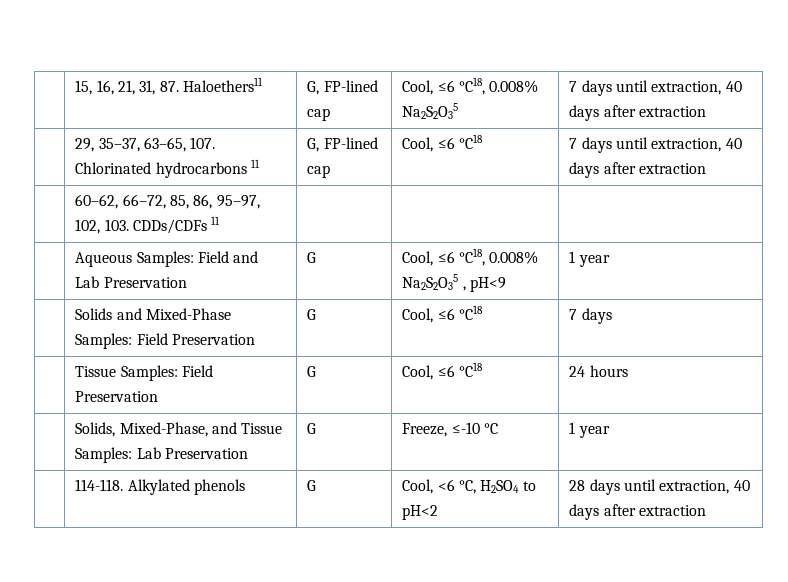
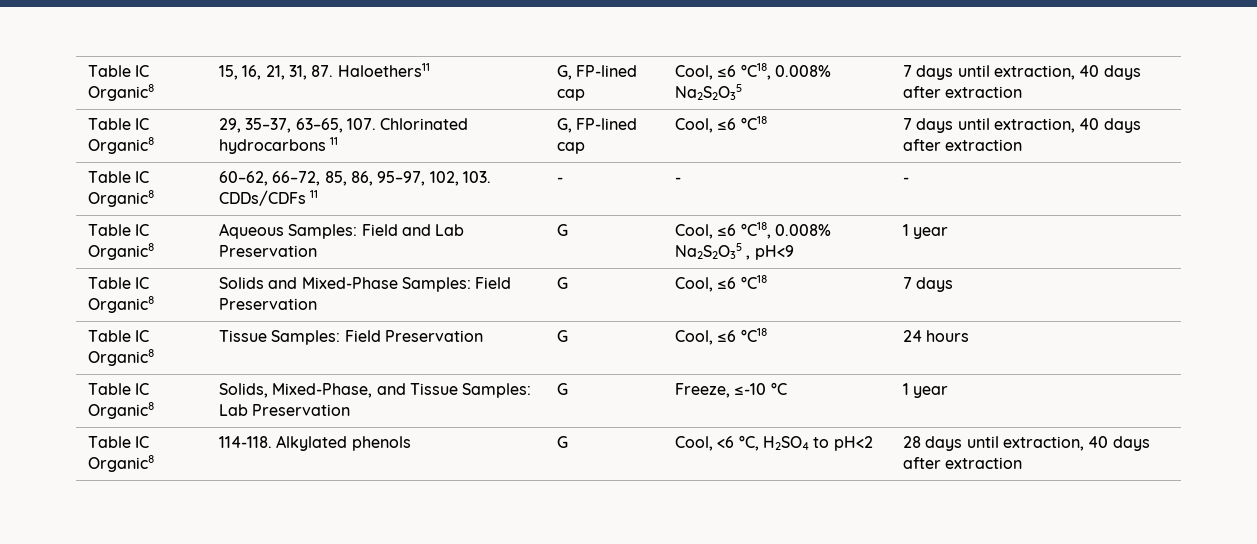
(75, 87) none -> [87,65,150,77] [87,84,154,101] Table IC Organic8
(707, 111) none -> [87,118,150,130] [87,137,154,154] Table IC Organic8
(707, 168) none -> [87,171,150,183] [87,190,154,207] Table IC Organic8
(221, 220) | | // -> [556,177,563,183] [674,177,681,183] [902,177,909,183] [87,224,150,236] [87,243,154,260] - | - | - // Table IC Organic8
(610, 261) none -> [87,277,150,289] [87,296,154,313] Table IC Organic8
(612, 316) none -> [87,330,150,342] [87,349,154,366] Table IC Organic8
(628, 371) none -> [87,383,150,395] [87,402,154,419] Table IC Organic8
(610, 432) none -> [87,436,150,448] [87,455,154,472] Table IC Organic8

